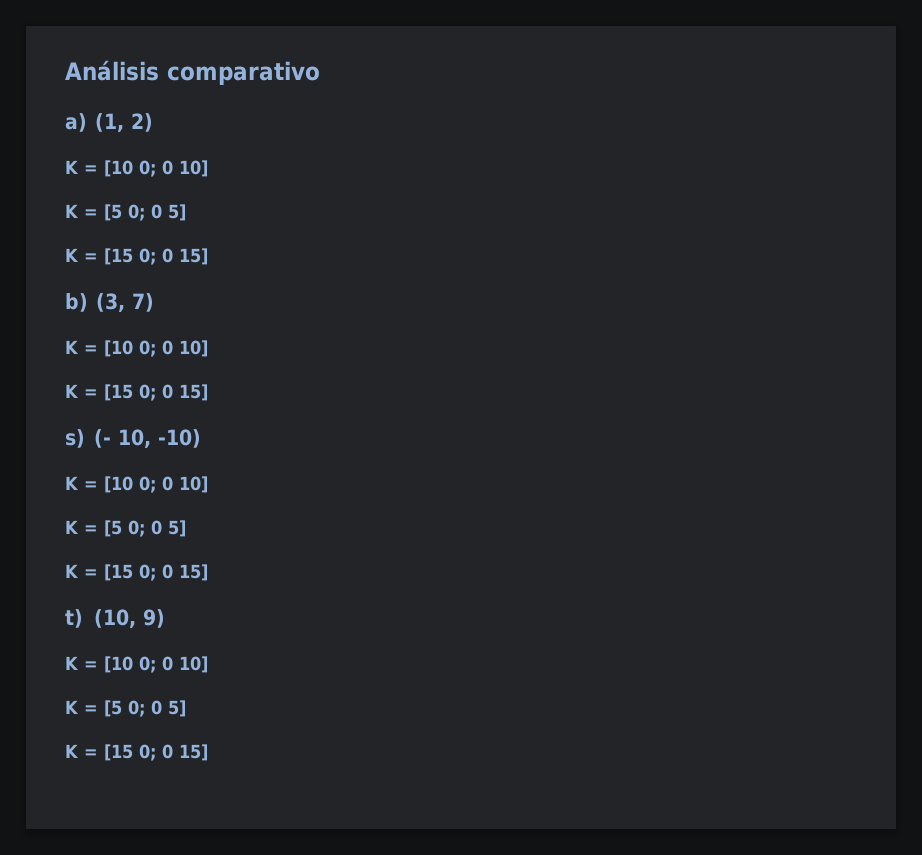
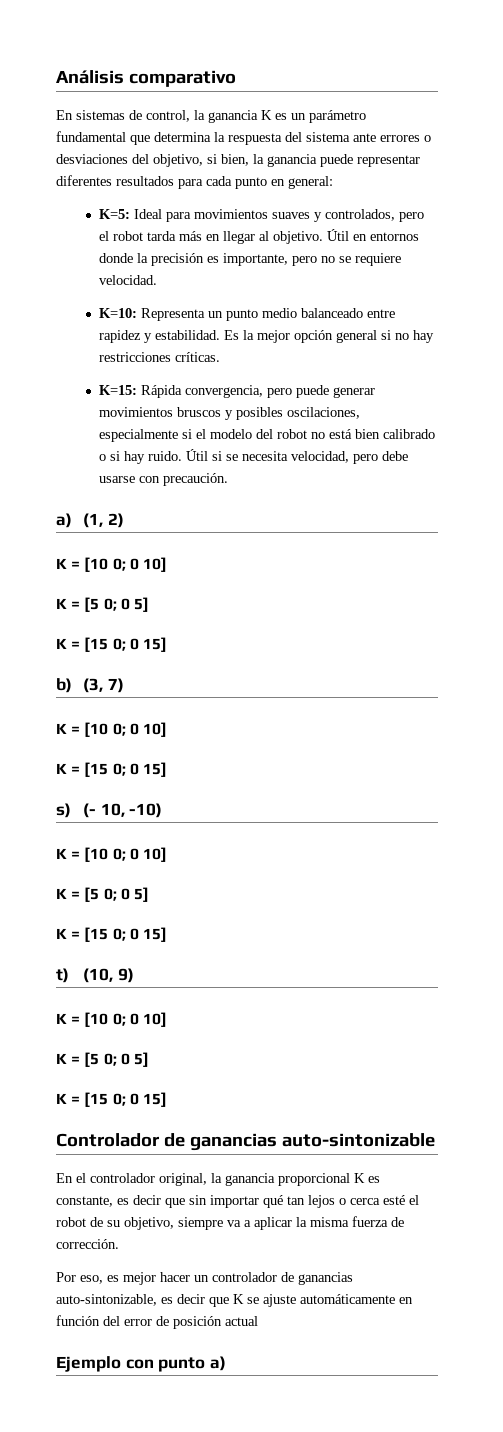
(320, 73) none -> [56,110,366,123] [56,131,431,145] [56,154,420,167] [56,175,333,189] [99,209,425,222] [99,229,420,244] [99,253,402,266] [99,275,158,285] [99,308,396,321] [99,330,435,343] [99,352,221,362] [99,385,376,398] [99,407,361,420] [99,429,436,442] [99,449,409,464] [99,473,229,486] // En sistemas de control, la ganancia K es un parámetro fundamental que determina la respuesta del sistema ante errores o desviaciones del objetivo, si bien, la ganancia puede representar diferentes resultados para cada punto en general: // K=5: Ideal para movimientos suaves y controlados, pero el robot tarda más en llegar al objetivo. Útil en entornos donde la precisión es importante, pero no se requiere velocidad. // K=10: Representa un punto medio balanceado entre rapidez y estabilidad. Es la mejor opción general si no hay restricciones críticas. // K=15: Rápida convergencia, pero puede generar movimientos bruscos y posibles oscilaciones, especialmente si el modelo del robot no está bien calibrado o si hay ruido. Útil si se necesita velocidad, pero debe usarse con precaución.
(208, 752) none -> [56,1133,435,1151] [56,1173,380,1186] [56,1195,419,1208] [56,1216,404,1230] [56,1239,119,1249] [56,1272,353,1285] [56,1294,413,1307] [56,1315,258,1329] [56,1356,226,1372] // Controlador de ganancias auto-sintonizable // En el controlador original, la ganancia proporcional K es constante, es decir que sin importar qué tan lejos o cerca esté el robot de su objetivo, siempre va a aplicar la misma fuerza de corrección. // Por eso, es mejor hacer un controlador de ganancias auto-sintonizable, es decir que K se ajuste automáticamente en función del error de posición actual // Ejemplo con punto a)

